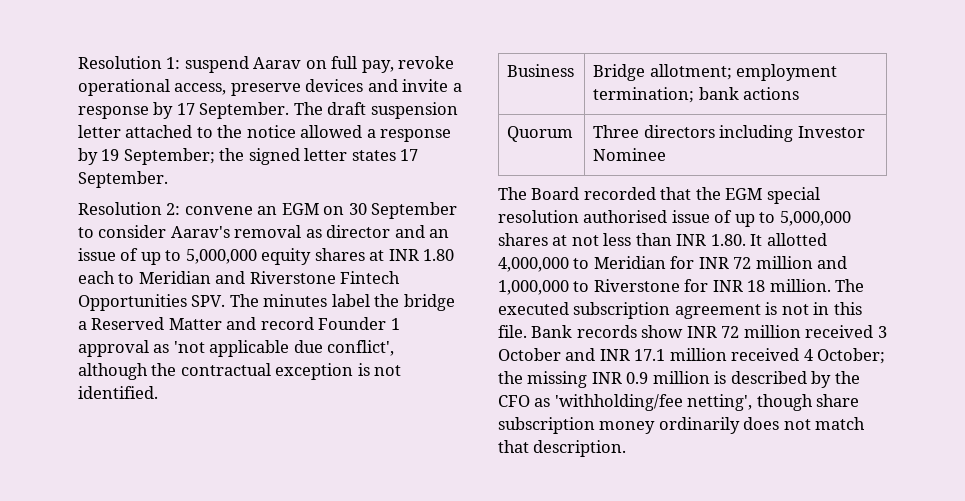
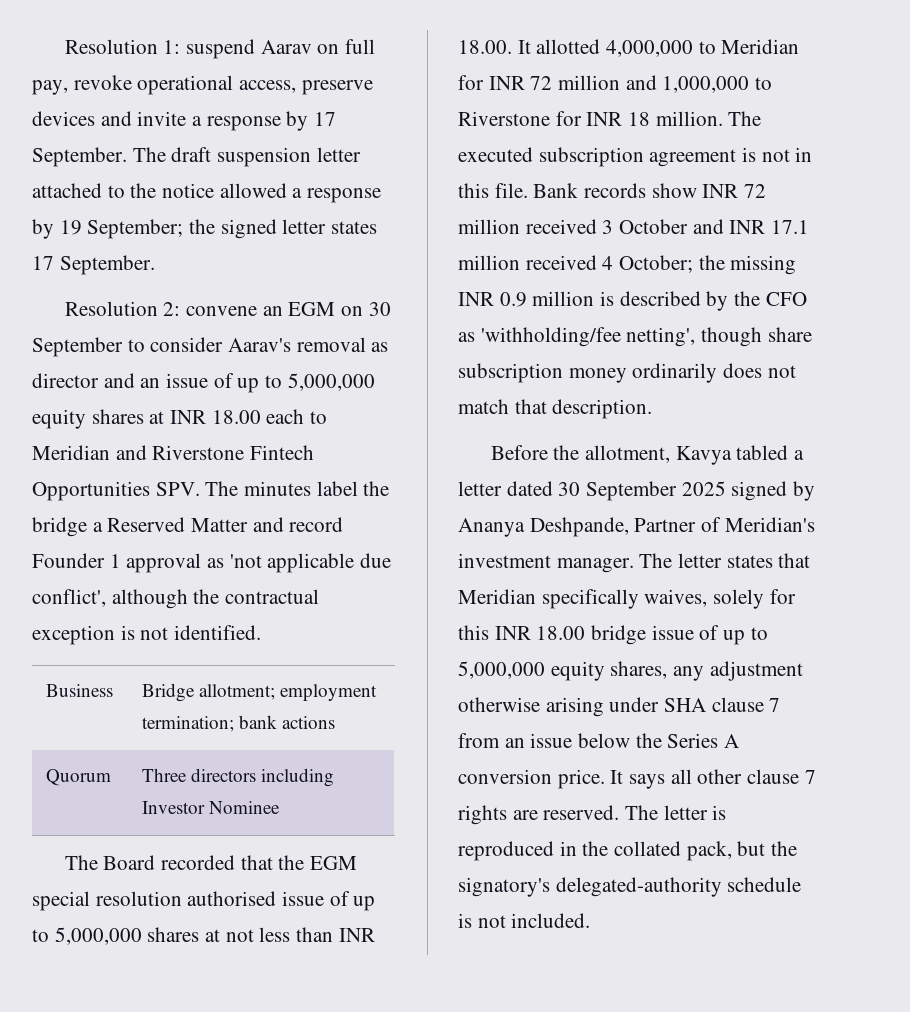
[423,249,455,261] 1.80 -> [211,410,261,424] 18.00
[710,234,746,246] 1.80. -> [458,40,512,54] 18.00.
(627, 448) none -> [490,445,805,465] [458,481,816,501] [458,517,815,537] [458,553,811,573] [458,589,796,609] [458,625,768,645] [458,661,803,681] [458,697,781,717] [458,733,740,748] [458,769,816,789] [458,805,727,825] [458,841,798,861] [458,877,802,897] [458,913,591,928] // Before the allotment, Kavya tabled a letter dated 30 September 2025 signed by Ananya Deshpande, Partner of Meridian's investment manager. The letter states that Meridian specifically waives, solely for this INR 18.00 bridge issue of up to 5,000,000 equity shares, any adjustment otherwise arising under SHA clause 7 from an issue below the Series A conversion price. It says all other clause 7 rights are reserved. The letter is reproduced in the collated pack, but the signatory's delegated-authority schedule is not included.

